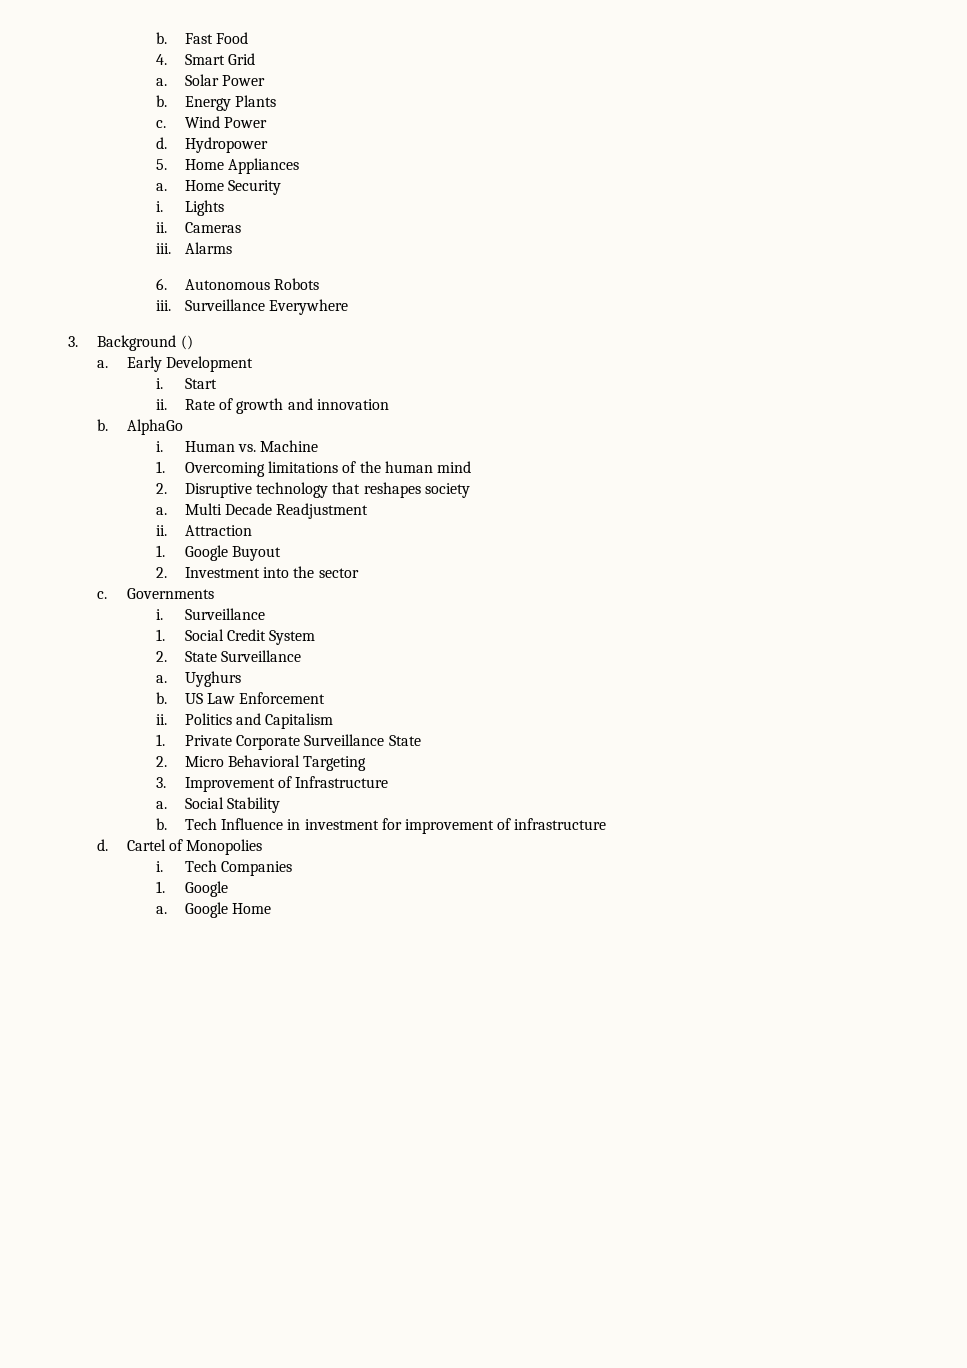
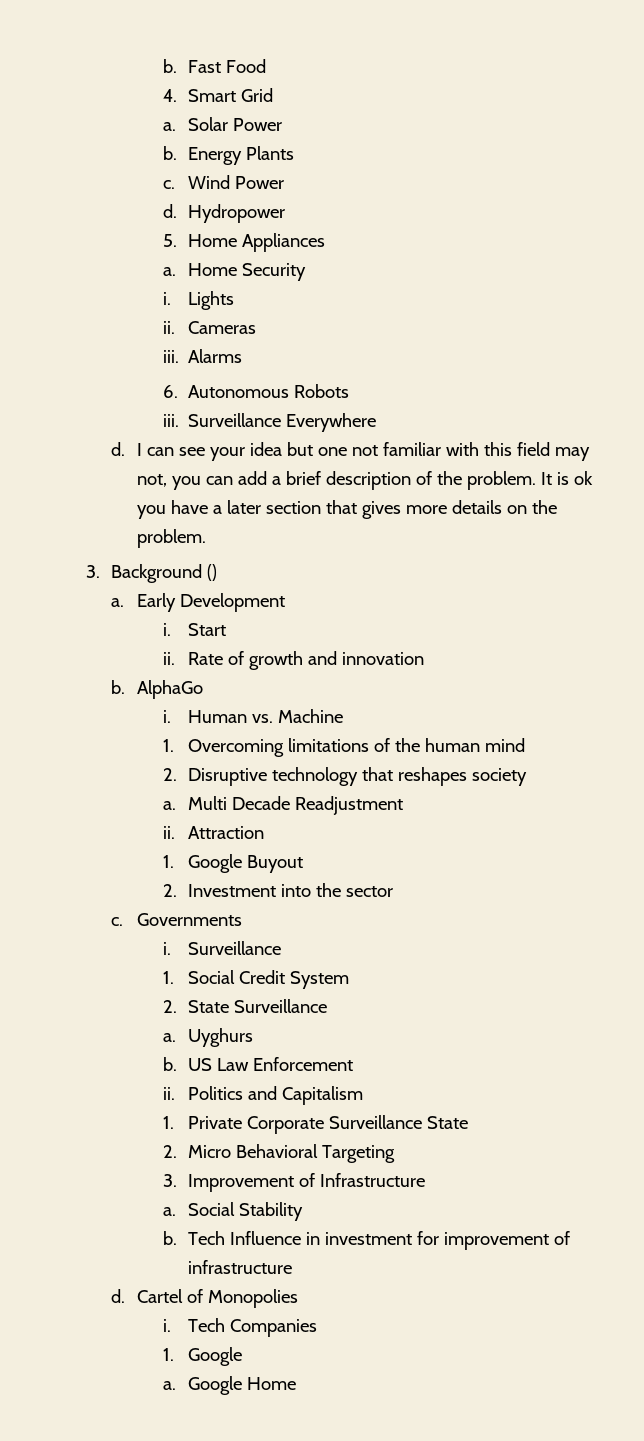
(349, 307) none -> [111,442,590,461] [137,471,593,490] [137,500,558,519] [137,529,207,548] // d. I can see your idea but one not familiar with this field may not, you can add a brief description of the problem. It is ok you have a later section that gives more details on the problem.

